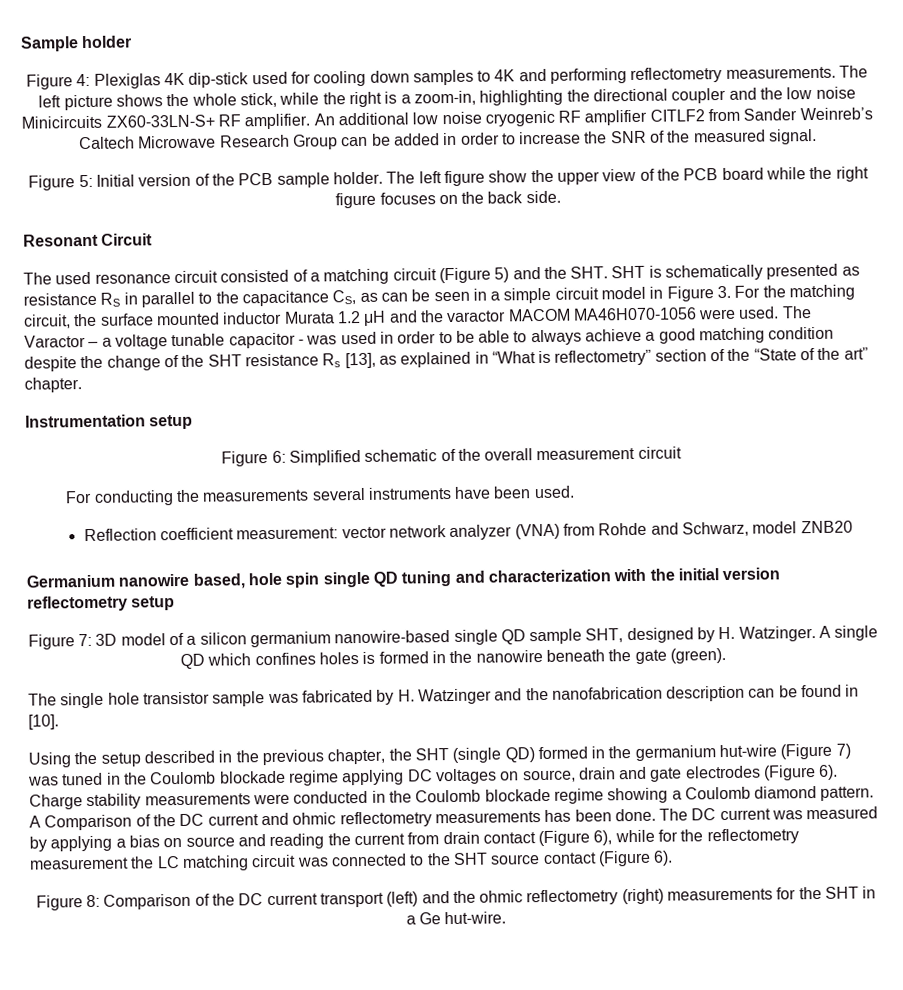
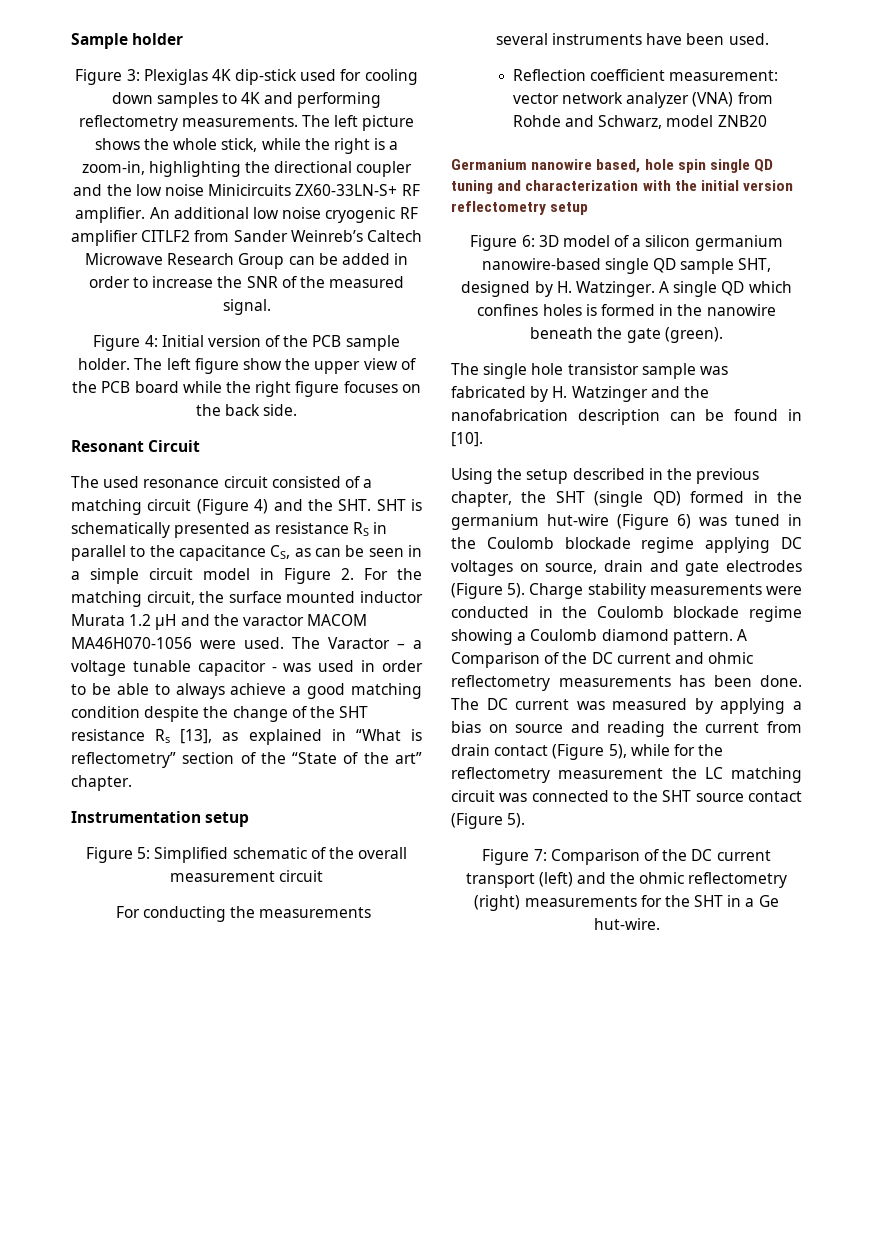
[76,73,91,87] 4: -> [126,69,140,81] 3:
[78,174,93,188] 5: -> [144,335,158,347] 4:
[494,267,510,283] 5) -> [254,499,269,514] 4)
[717,285,732,299] 3. -> [341,568,354,580] 2.
[271,450,286,463] 6: -> [137,847,151,859] 5:
[77,633,92,647] 7: -> [521,235,535,247] 6:
[835,743,851,759] 7) -> [677,514,691,529] 6)
[818,764,839,780] 6). -> [507,583,526,598] 5).
[593,830,613,846] 6), -> [608,744,627,759] 5),
[653,850,674,866] [35,894,100,911] 6). // Figure 8: -> [507,813,526,828] [482,849,547,865] 5). // Figure 7:

